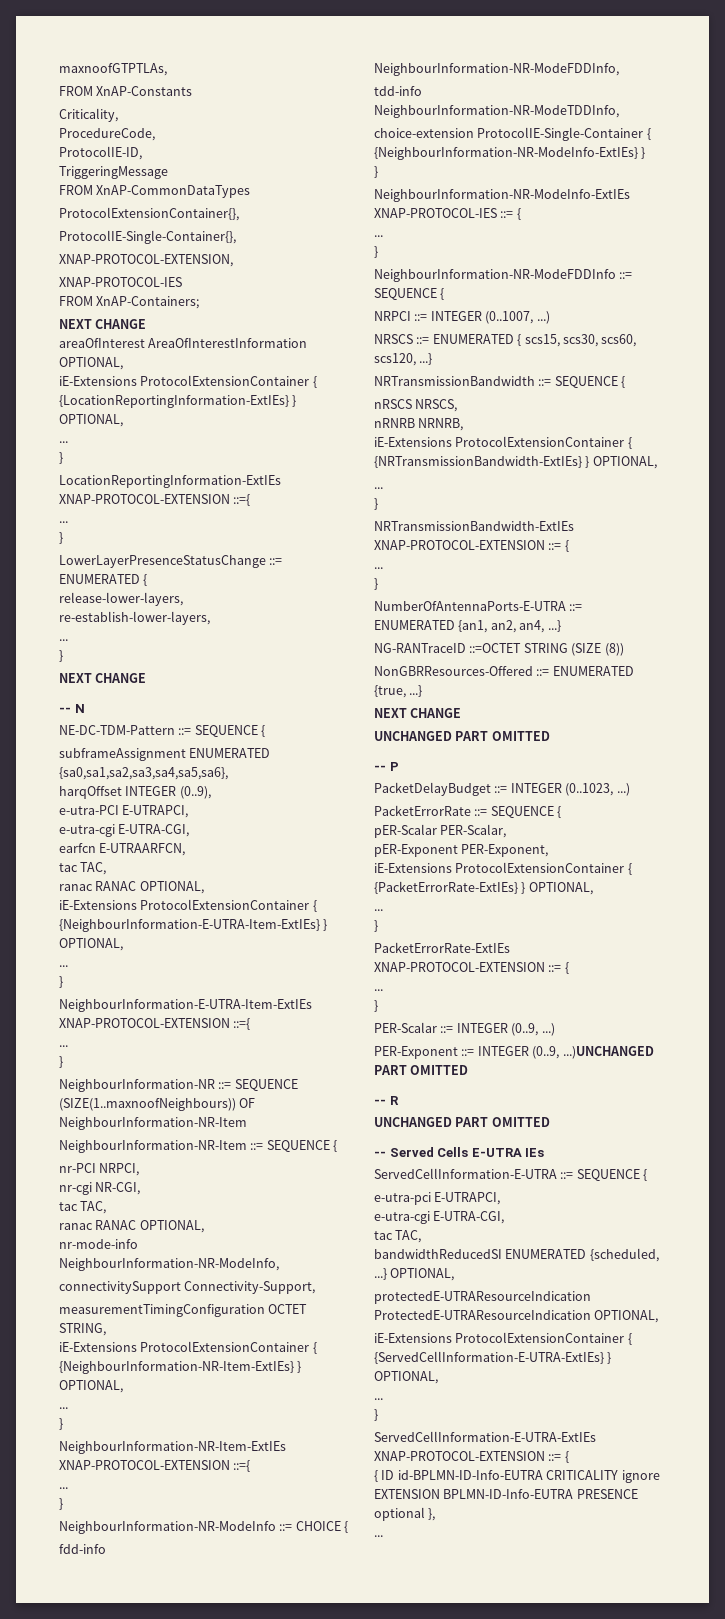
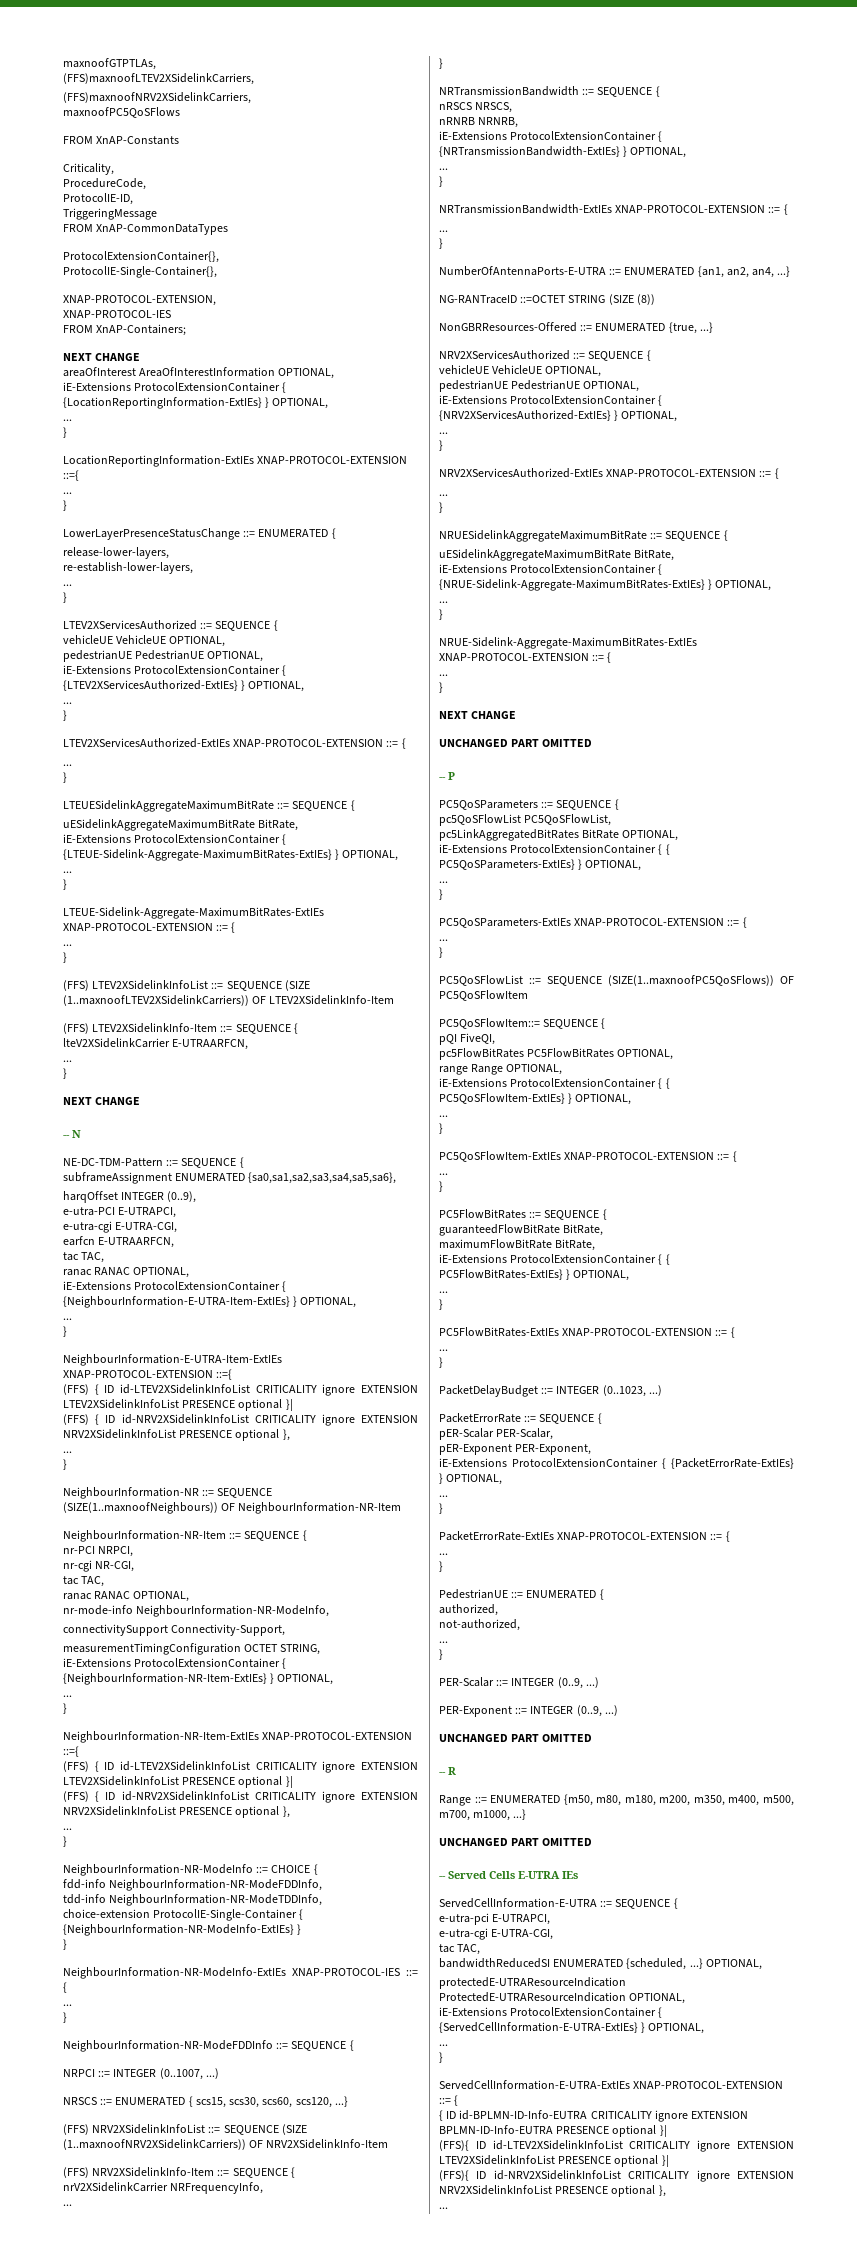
(167, 69) none -> [63,73,254,85] [63,92,251,104] [63,107,180,118] // (FFS)maxnoofLTEV2XSidelinkCarriers, // (FFS)maxnoofNRV2XSidelinkCarriers, // maxnoofPC5QoSFlows
(63, 656) none -> [63,620,278,631] [63,635,226,647] [63,650,264,662] [63,665,287,676] [63,680,305,692] [63,702,72,704] [63,710,67,721] [63,738,406,749] [63,764,72,766] [63,772,67,783] [63,800,355,812] [63,819,299,831] [63,834,287,845] [63,849,399,861] [63,871,72,873] [63,879,67,890] [63,907,324,919] [63,922,236,933] [63,944,72,946] [63,952,67,963] [63,980,310,991] [63,995,395,1006] [63,1023,298,1034] [63,1038,249,1050] [63,1060,72,1062] [63,1068,67,1079] // LTEV2XServicesAuthorized ::= SEQUENCE { // vehicleUE VehicleUE OPTIONAL, // pedestrianUE PedestrianUE OPTIONAL, // iE-Extensions ProtocolExtensionContainer { {LTEV2XServicesAuthorized-ExtIEs} } OPTIONAL, // ... // } // LTEV2XServicesAuthorized-ExtIEs XNAP-PROTOCOL-EXTENSION ::= { // ... // } // LTEUESidelinkAggregateMaximumBitRate ::= SEQUENCE { // uESidelinkAggregateMaximumBitRate BitRate, // iE-Extensions ProtocolExtensionContainer { {LTEUE-Sidelink-Aggregate-MaximumBitRates-ExtIEs} } OPTIONAL, // ... // } // LTEUE-Sidelink-Aggregate-MaximumBitRates-ExtIEs XNAP-PROTOCOL-EXTENSION ::= { // ... // } // (FFS) LTEV2XSidelinkInfoList ::= SEQUENCE (SIZE (1..maxnoofLTEV2XSidelinkCarriers)) OF LTEV2XSidelinkInfo-Item // (FFS) LTEV2XSidelinkInfo-Item ::= SEQUENCE { // lteV2XSidelinkCarrier E-UTRAARFCN, // ... // }
(251, 1024) none -> [63,1384,418,1396] [63,1399,293,1411] [63,1414,418,1426] [63,1429,290,1441] // (FFS) { ID id-LTEV2XSidelinkInfoList CRITICALITY ignore EXTENSION LTEV2XSidelinkInfoList PRESENCE optional }| // (FFS) { ID id-NRV2XSidelinkInfoList CRITICALITY ignore EXTENSION NRV2XSidelinkInfoList PRESENCE optional },
(251, 1466) none -> [63,1761,418,1773] [63,1776,293,1788] [63,1791,418,1803] [63,1806,290,1818] // (FFS) { ID id-LTEV2XSidelinkInfoList CRITICALITY ignore EXTENSION LTEV2XSidelinkInfoList PRESENCE optional }| // (FFS) { ID id-NRV2XSidelinkInfoList CRITICALITY ignore EXTENSION NRV2XSidelinkInfoList PRESENCE optional },
(433, 359) none -> [63,2124,307,2135] [63,2139,389,2150] [63,2167,295,2178] [63,2182,264,2194] [63,2204,72,2206] [439,58,443,69] // (FFS) NRV2XSidelinkInfoList ::= SEQUENCE (SIZE (1..maxnoofNRV2XSidelinkCarriers)) OF NRV2XSidelinkInfo-Item // (FFS) NRV2XSidelinkInfo-Item ::= SEQUENCE { // nrV2XSidelinkCarrier NRFrequencyInfo, // ... // }
(423, 691) none -> [439,350,651,361] [439,365,602,377] [439,380,640,392] [439,395,663,406] [439,410,678,422] [439,432,448,434] [439,440,443,451] [439,468,779,479] [439,494,448,496] [439,502,443,513] [439,530,728,542] [439,549,675,561] [439,564,663,575] [439,579,772,591] [439,601,448,603] [439,609,443,620] [439,637,697,649] [439,652,612,663] [439,674,448,676] [439,682,443,693] // NRV2XServicesAuthorized ::= SEQUENCE { // vehicleUE VehicleUE OPTIONAL, // pedestrianUE PedestrianUE OPTIONAL, // iE-Extensions ProtocolExtensionContainer { {NRV2XServicesAuthorized-ExtIEs} } OPTIONAL, // ... // } // NRV2XServicesAuthorized-ExtIEs XNAP-PROTOCOL-EXTENSION ::= { // ... // } // NRUESidelinkAggregateMaximumBitRate ::= SEQUENCE { // uESidelinkAggregateMaximumBitRate BitRate, // iE-Extensions ProtocolExtensionContainer { {NRUE-Sidelink-Aggregate-MaximumBitRates-ExtIEs} } OPTIONAL, // ... // } // NRUE-Sidelink-Aggregate-MaximumBitRates-ExtIEs XNAP-PROTOCOL-EXTENSION ::= { // ... // }
(399, 766) none -> [439,799,619,810] [439,814,612,826] [439,829,679,841] [439,844,670,855] [439,859,642,871] [439,881,448,883] [439,889,443,900] [439,917,747,928] [439,939,448,941] [439,947,443,958] [439,975,794,986] [439,990,528,1001] [439,1018,606,1029] [439,1033,496,1045] [439,1048,674,1060] [439,1064,563,1075] [439,1078,670,1089] [439,1093,632,1105] [439,1115,448,1117] [439,1123,443,1134] [439,1151,737,1162] [439,1173,448,1175] [439,1181,443,1192] [439,1209,607,1220] [439,1224,604,1236] [439,1239,596,1251] [439,1254,670,1265] [439,1269,630,1281] [439,1291,448,1293] [439,1299,443,1310] [439,1327,735,1338] [439,1349,448,1351] [439,1357,443,1368] // PC5QoSParameters ::= SEQUENCE { // pc5QoSFlowList PC5QoSFlowList, // pc5LinkAggregatedBitRates BitRate OPTIONAL, // iE-Extensions ProtocolExtensionContainer { { PC5QoSParameters-ExtIEs} } OPTIONAL, // ... // } // PC5QoSParameters-ExtIEs XNAP-PROTOCOL-EXTENSION ::= { // ... // } // PC5QoSFlowList ::= SEQUENCE (SIZE(1..maxnoofPC5QoSFlows)) OF PC5QoSFlowItem // PC5QoSFlowItem::= SEQUENCE { // pQI FiveQI, // pc5FlowBitRates PC5FlowBitRates OPTIONAL, // range Range OPTIONAL, // iE-Extensions ProtocolExtensionContainer { { PC5QoSFlowItem-ExtIEs} } OPTIONAL, // ... // } // PC5QoSFlowItem-ExtIEs XNAP-PROTOCOL-EXTENSION ::= { // ... // } // PC5FlowBitRates ::= SEQUENCE { // guaranteedFlowBitRate BitRate, // maximumFlowBitRate BitRate, // iE-Extensions ProtocolExtensionContainer { { PC5FlowBitRates-ExtIEs} } OPTIONAL, // ... // } // PC5FlowBitRates-ExtIEs XNAP-PROTOCOL-EXTENSION ::= { // ... // }
(378, 1006) none -> [439,1589,604,1600] [439,1604,498,1616] [439,1619,520,1631] [439,1641,448,1643] [439,1649,443,1660] // PedestrianUE ::= ENUMERATED { // authorized, // not-authorized, // ... // }
[562,1046,654,1059] ...)UNCHANGED -> [604,1705,618,1716] [439,1734,508,1742] ...) // UNCHANGED
(399, 1100) none -> [439,1794,794,1806] [439,1809,527,1821] // Range ::= ENUMERATED {m50, m80, m180, m200, m350, m400, m500, m700, m1000, ...}
(425, 1514) none -> [659,2125,667,2137] [439,2140,794,2152] [439,2155,669,2167] [439,2170,794,2182] [439,2185,656,2197] }| // (FFS){ ID id-LTEV2XSidelinkInfoList CRITICALITY ignore EXTENSION LTEV2XSidelinkInfoList PRESENCE optional }| // (FFS){ ID id-NRV2XSidelinkInfoList CRITICALITY ignore EXTENSION NRV2XSidelinkInfoList PRESENCE optional

